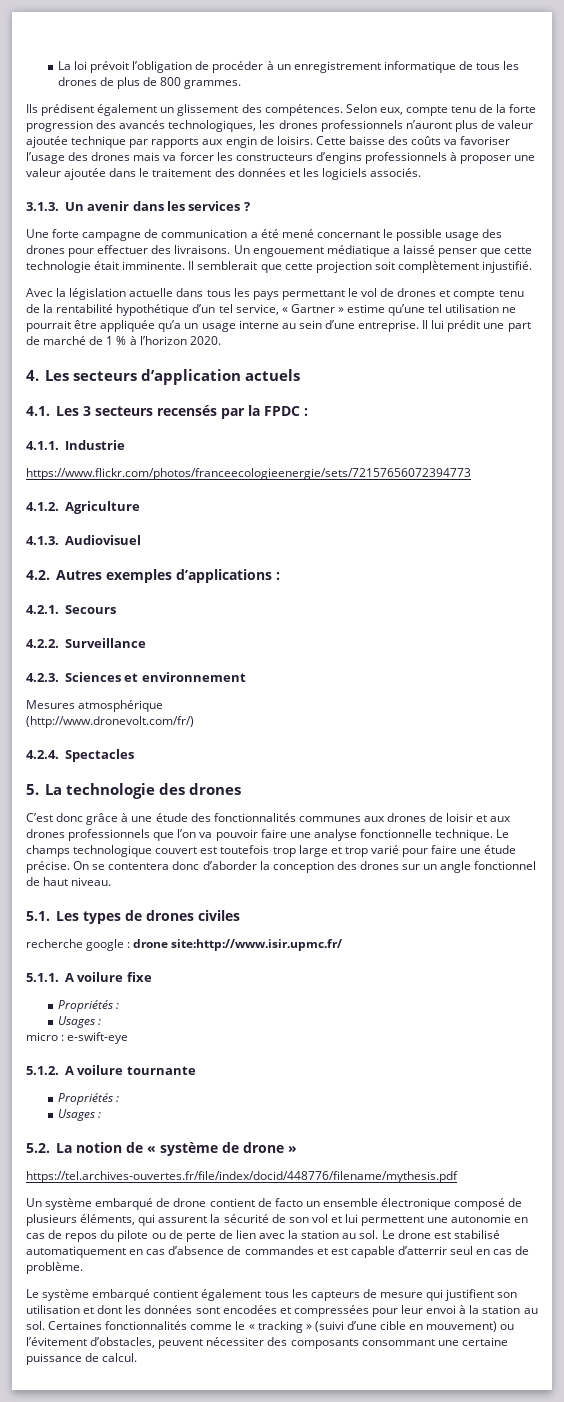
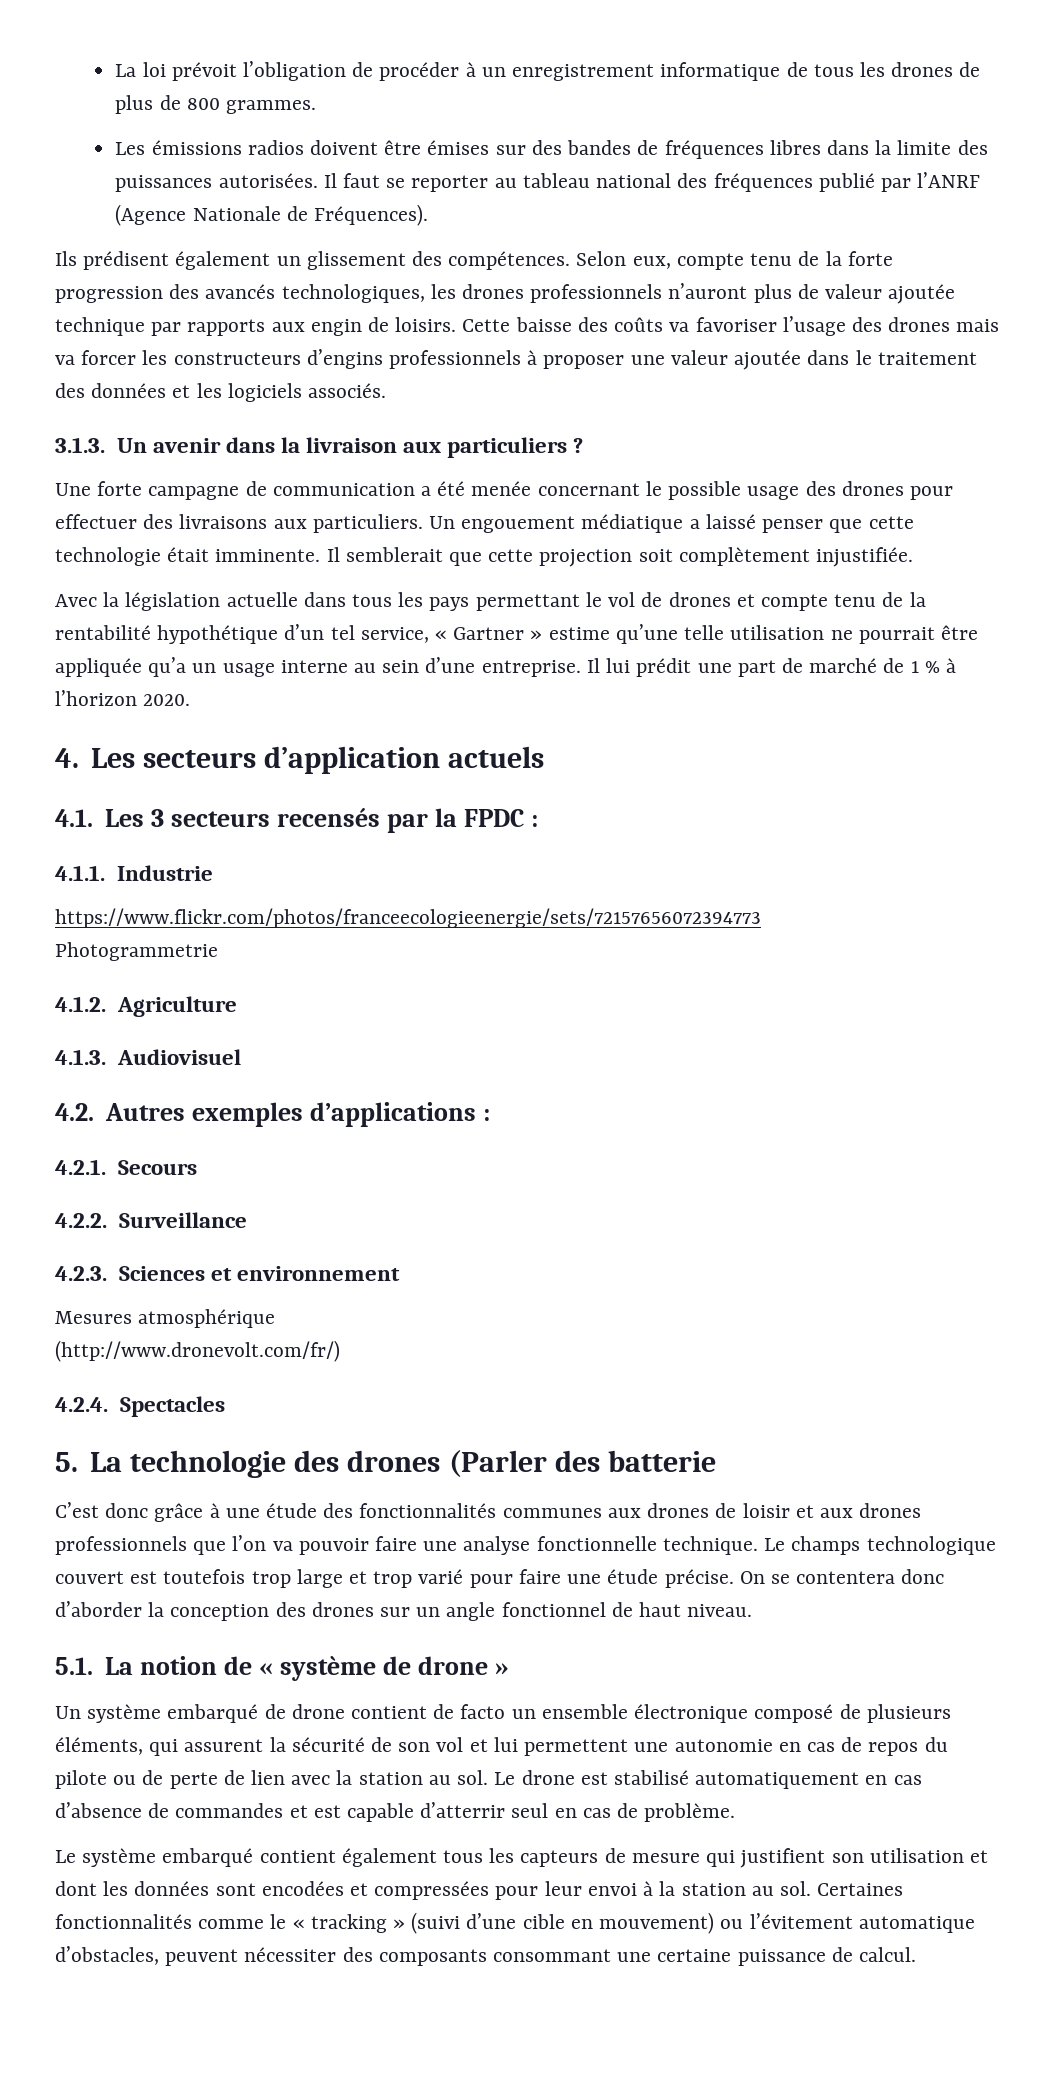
(242, 84) none -> [115,140,988,159] [115,172,981,192] [115,204,429,226] // Les émissions radios doivent être émises sur des bandes de fréquences libres dans la limite des puissances autorisées. Il faut se reporter au tableau national des fréquences publié par l’ANRF (Agence Nationale de Fréquences).
[166,201,241,211] les services -> [280,437,567,458] la livraison aux particuliers
[281,229,314,238] mené -> [471,481,532,496] menée
[174,245,231,254] livraisons. -> [179,514,423,533] livraisons aux particuliers.
[482,261,533,273] injustifié. -> [816,547,914,567] injustifiée.
[428,304,443,313] tel -> [684,625,725,640] telle
(471, 474) none -> [55,942,218,961] // Photogrammetrie
(242, 789) none -> [448,1450,716,1477] (Parler des batterie
[55,910,240,924] [26,939,343,951] [26,972,152,982] [57,1000,120,1012] [57,1016,102,1028] [26,1032,129,1044] [26,1065,196,1075] [57,1093,120,1105] [57,1109,102,1121] [26,1143,50,1153] Les types de drones civiles // recherche google : drone site:http://www.isir.upmc.fr/ // 5.1.1. A voilure fixe // Propriétés : // Usages : // micro : e-swift-eye // 5.1.2. A voilure tournante // Propriétés : // Usages : // 5.2. -> (93, 1666) none
[26,1171,458,1183] // https://tel.archives-ouvertes.fr/file/index/docid/448776/filename/mythesis.pdf -> (509, 1669) none
(87, 1341) none -> [858,1916,975,1933] automatique

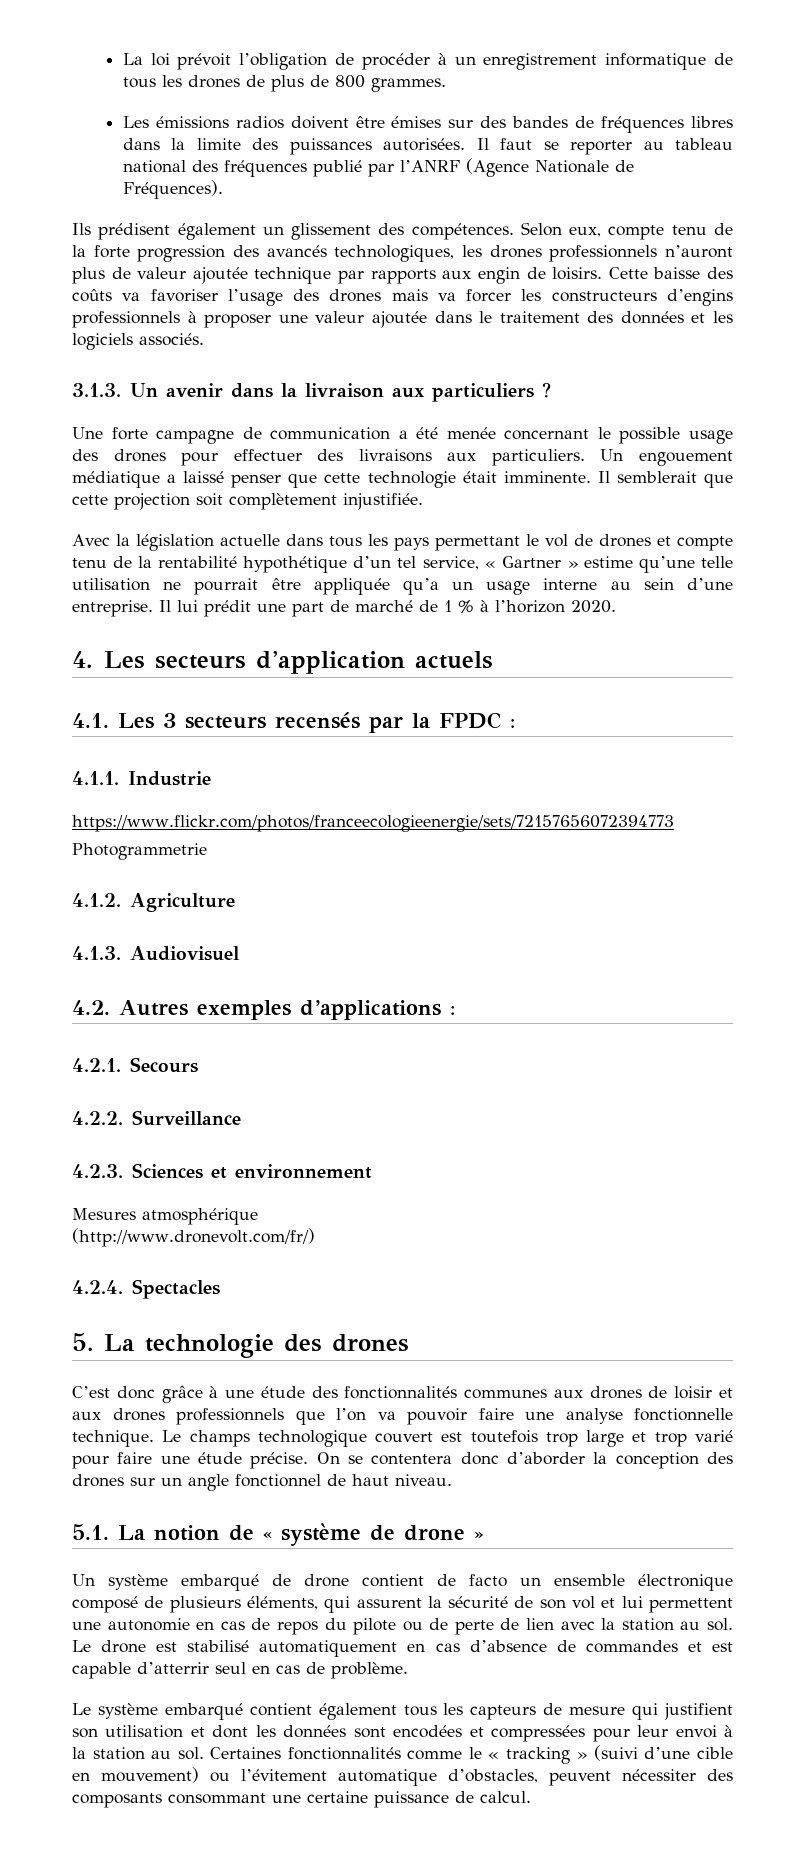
[448,1450,716,1477] (Parler des batterie -> (409, 1343) none

